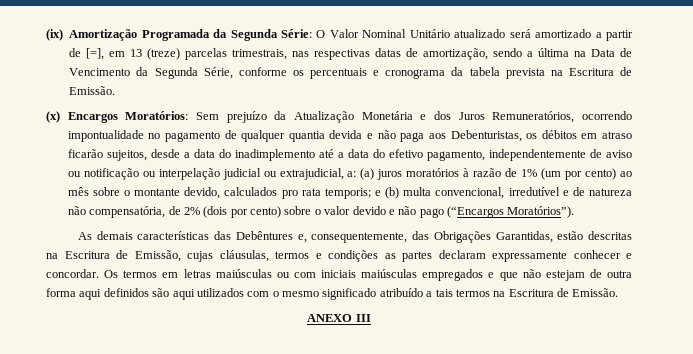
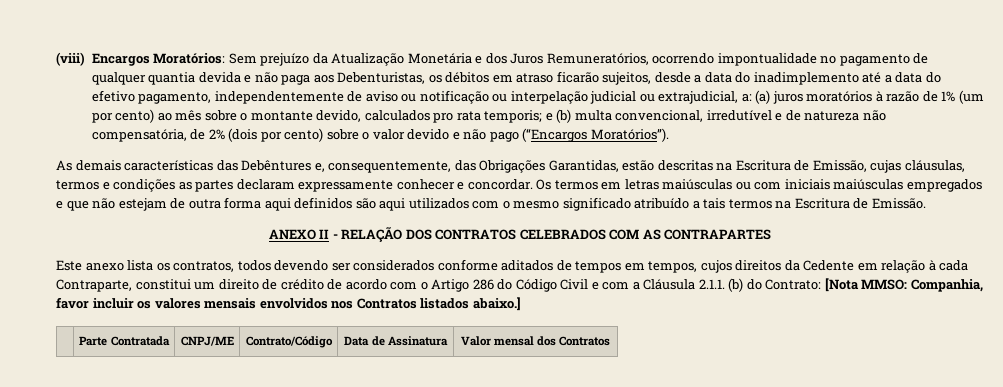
[46,29,633,41] [69,48,633,60] [69,67,632,79] [69,86,116,95] [46,111,60,123] (ix) Amortização Programada da Segunda Série: O Valor Nominal Unitário atualizado será amortizado a partir de [=], em 13 (treze) parcelas trimestrais, nas respectivas datas de amortização, sendo a última na Data de Vencimento da Segunda Série, conforme os percentuais e cronograma da tabela prevista na Escritura de Emissão. // (x) -> [56,52,85,66] (viii)
[355,314,371,322] III -> [319,227,772,242] [56,259,969,273] [56,278,983,292] [56,297,521,311] [79,336,170,346] [180,336,234,346] [245,336,333,348] [344,336,448,346] [460,336,611,346] II - RELAÇÃO DOS CONTRATOS CELEBRADOS COM AS CONTRAPARTES // Este anexo lista os contratos, todos devendo ser considerados conforme aditados de tempos em tempos, cujos direitos da Cedente em relação à cada Contraparte, constitui um direito de crédito de acordo com o Artigo 286 do Código Civil e com a Cláusula 2.1.1. (b) do Contrato: [Nota MMSO: Companhia, favor incluir os valores mensais envolvidos nos Contratos listados abaixo.] // | Parte Contratada | CNPJ/ME | Contrato/Código | Data de Assinatura | Valor mensal dos Contratos

